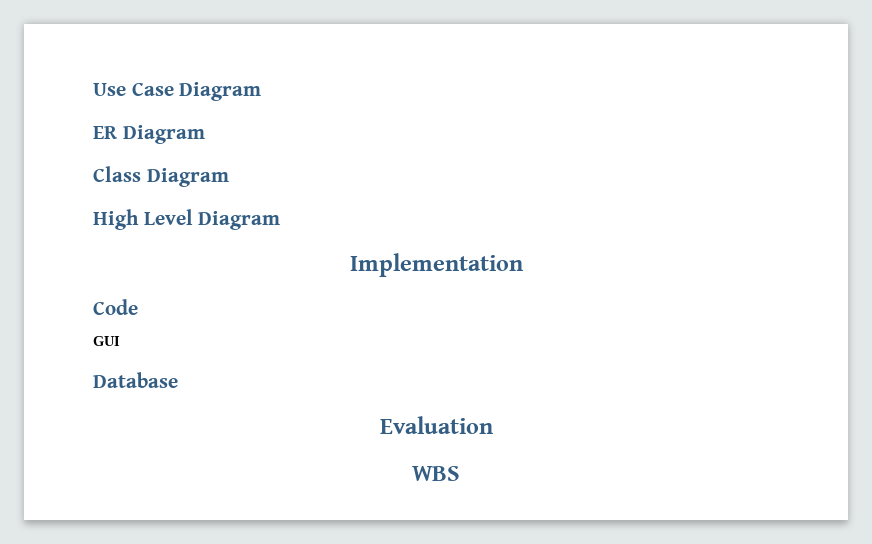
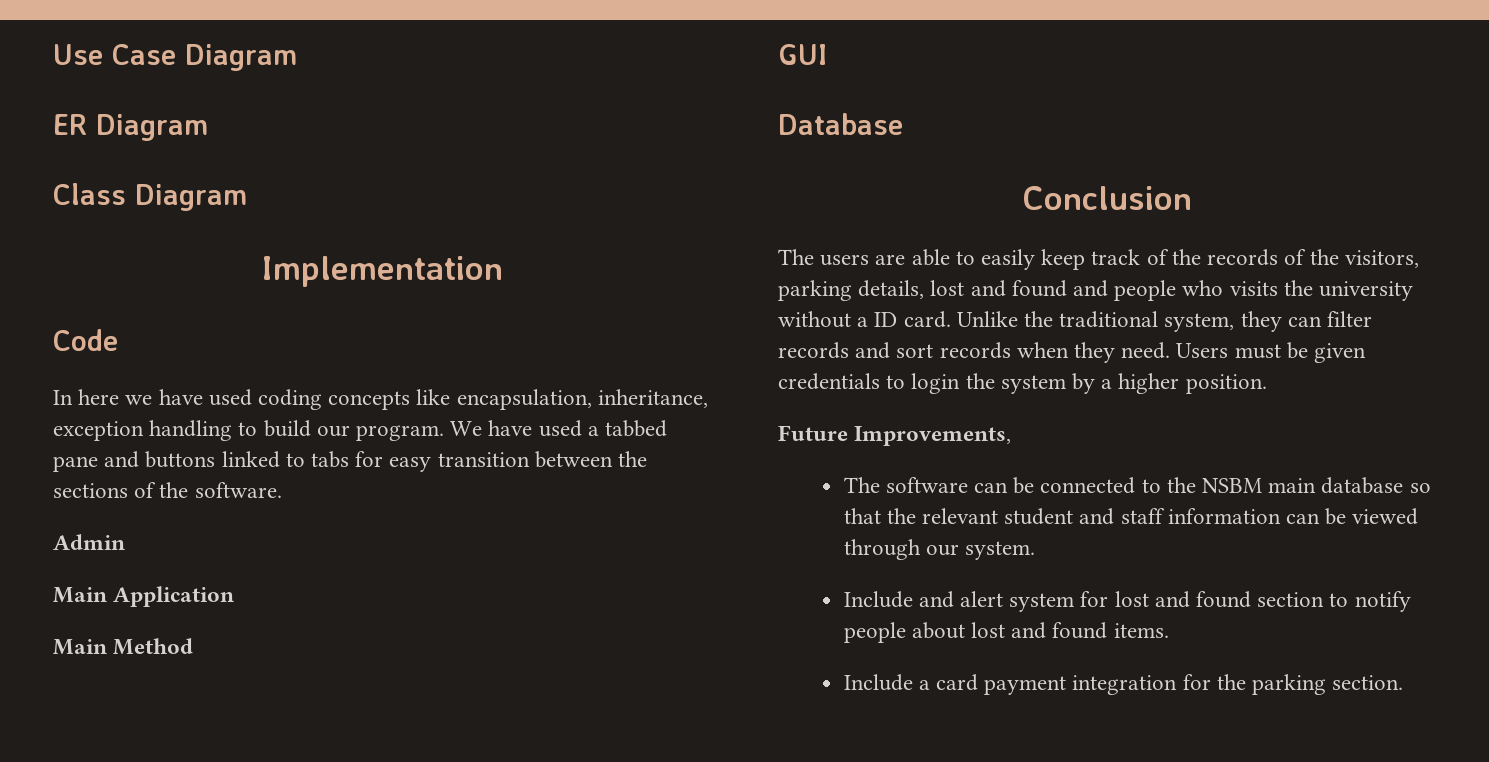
[93,209,281,230] // High Level Diagram -> (247, 197) none
[93,336,120,346] [93,372,178,388] [379,416,493,434] [412,466,460,481] GUI // Database // Evaluation // WBS -> [53,389,708,410] [53,420,668,441] [53,451,648,472] [53,482,282,498] [53,534,125,550] [53,586,235,607] [53,638,194,655] [778,44,827,65] [778,113,903,135] [1022,186,1192,210] [778,249,1419,270] [778,280,1414,301] [778,311,1373,332] [778,342,1367,363] [778,373,1267,394] [778,425,1012,446] [843,477,1431,494] [843,508,1419,525] [843,539,1035,560] [843,591,1411,612] [843,622,1169,643] [843,674,1404,695] In here we have used coding concepts like encapsulation, inheritance, exception handling to build our program. We have used a tabbed pane and buttons linked to tabs for easy transition between the sections of the software. // Admin // Main Application // Main Method // GUI // Database // Conclusion // The users are able to easily keep track of the records of the visitors, parking details, lost and found and people who visits the university without a ID card. Unlike the traditional system, they can filter records and sort records when they need. Users must be given credentials to login the system by a higher position. // Future Improvements, // The software can be connected to the NSBM main database so that the relevant student and staff information can be viewed through our system. // Include and alert system for lost and found section to notify people about lost and found items. // Include a card payment integration for the parking section.

